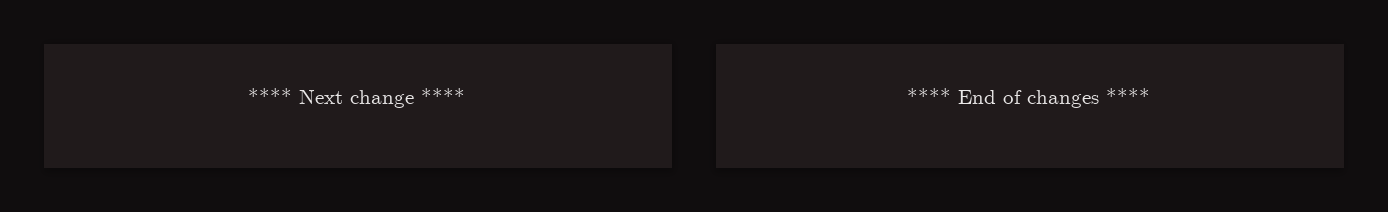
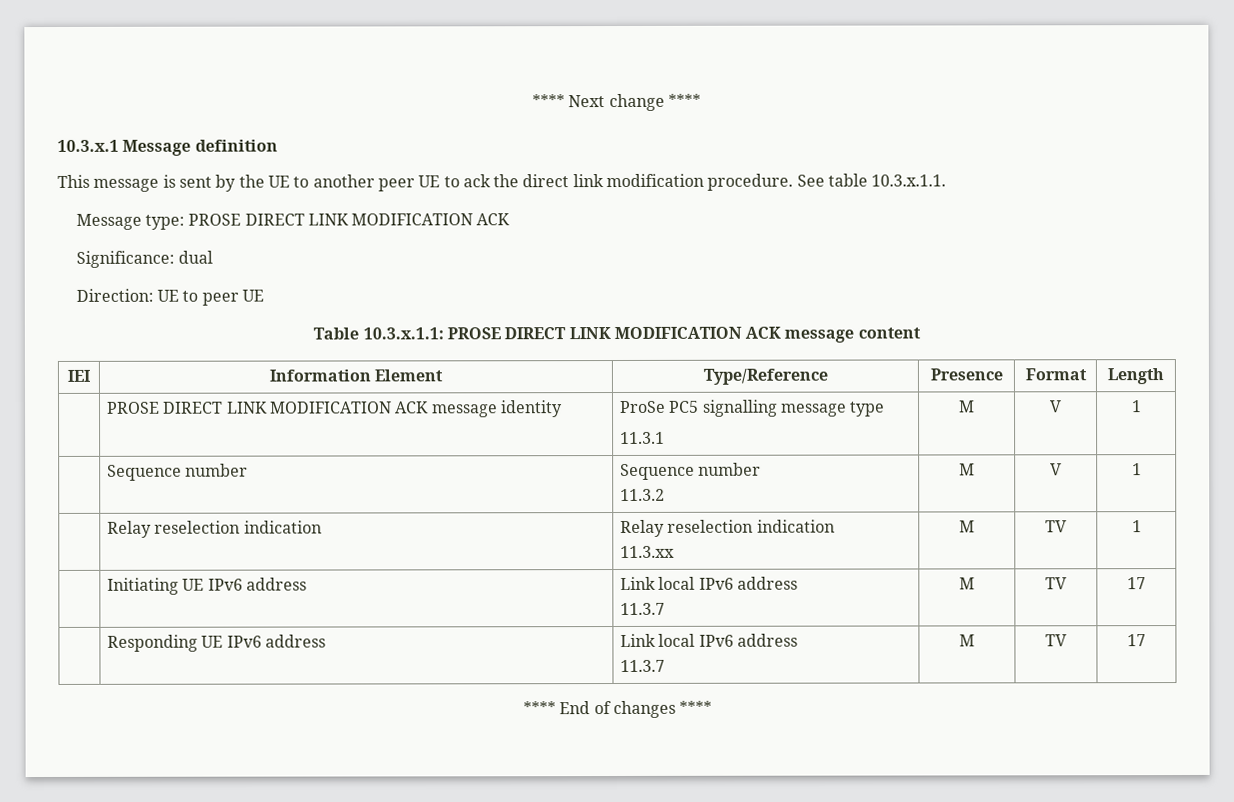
(465, 96) none -> [57,139,278,156] [57,173,947,192] [75,213,511,230] [75,250,213,268] [75,288,264,306] [313,326,921,343] [67,369,90,382] [268,369,444,382] [702,368,828,385] [929,368,1003,381] [1024,368,1087,381] [1107,368,1164,385] [107,400,564,418] [619,399,886,417] [620,431,666,444] [958,400,975,413] [1049,400,1062,413] [1130,400,1142,413] [107,463,249,481] [620,462,762,480] [620,488,666,501] [959,463,975,476] [1050,463,1062,476] [1131,463,1142,476] [107,520,322,538] [620,519,835,537] [620,545,676,558] [959,520,975,533] [1045,520,1067,533] [1131,520,1142,533] [107,577,308,595] [620,576,799,590] [620,602,666,615] [959,577,975,590] [1045,577,1067,590] [1127,577,1146,590] [107,634,327,652] [620,633,799,647] [620,659,666,672] [959,634,975,647] [1045,634,1067,647] [1127,634,1146,647] // 10.3.x.1 Message definition // This message is sent by the UE to another peer UE to ack the direct link modification procedure. See table 10.3.x.1.1. // Message type: PROSE DIRECT LINK MODIFICATION ACK // Significance: dual // Direction: UE to peer UE // Table 10.3.x.1.1: PROSE DIRECT LINK MODIFICATION ACK message content // IEI | Information Element | Type/Reference | Presence | Format | Length // | PROSE DIRECT LINK MODIFICATION ACK message identity | ProSe PC5 signalling message type // 11.3.1 | M | V | 1 // | Sequence number | Sequence number // 11.3.2 | M | V | 1 // | Relay reselection indication | Relay reselection indication // 11.3.xx | M | TV | 1 // | Initiating UE IPv6 address | Link local IPv6 address // 11.3.7 | M | TV | 17 // | Responding UE IPv6 address | Link local IPv6 address // 11.3.7 | M | TV | 17

